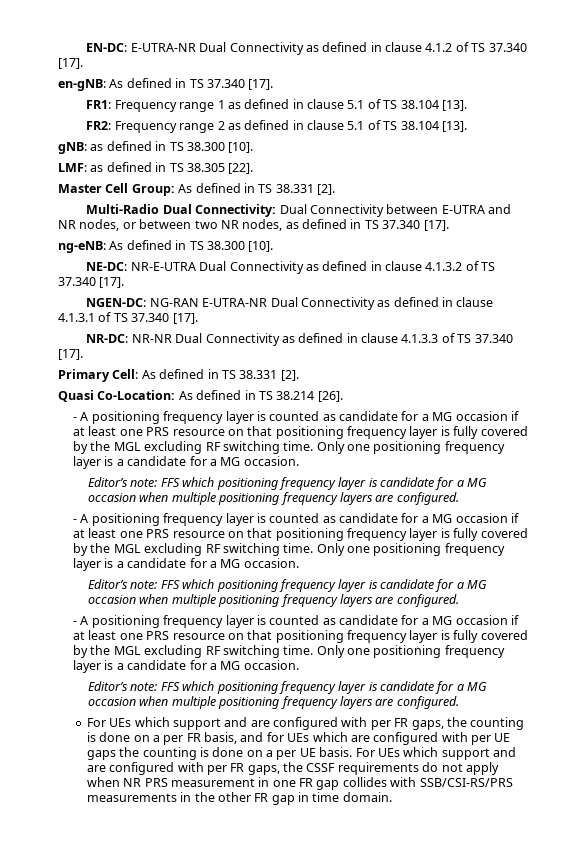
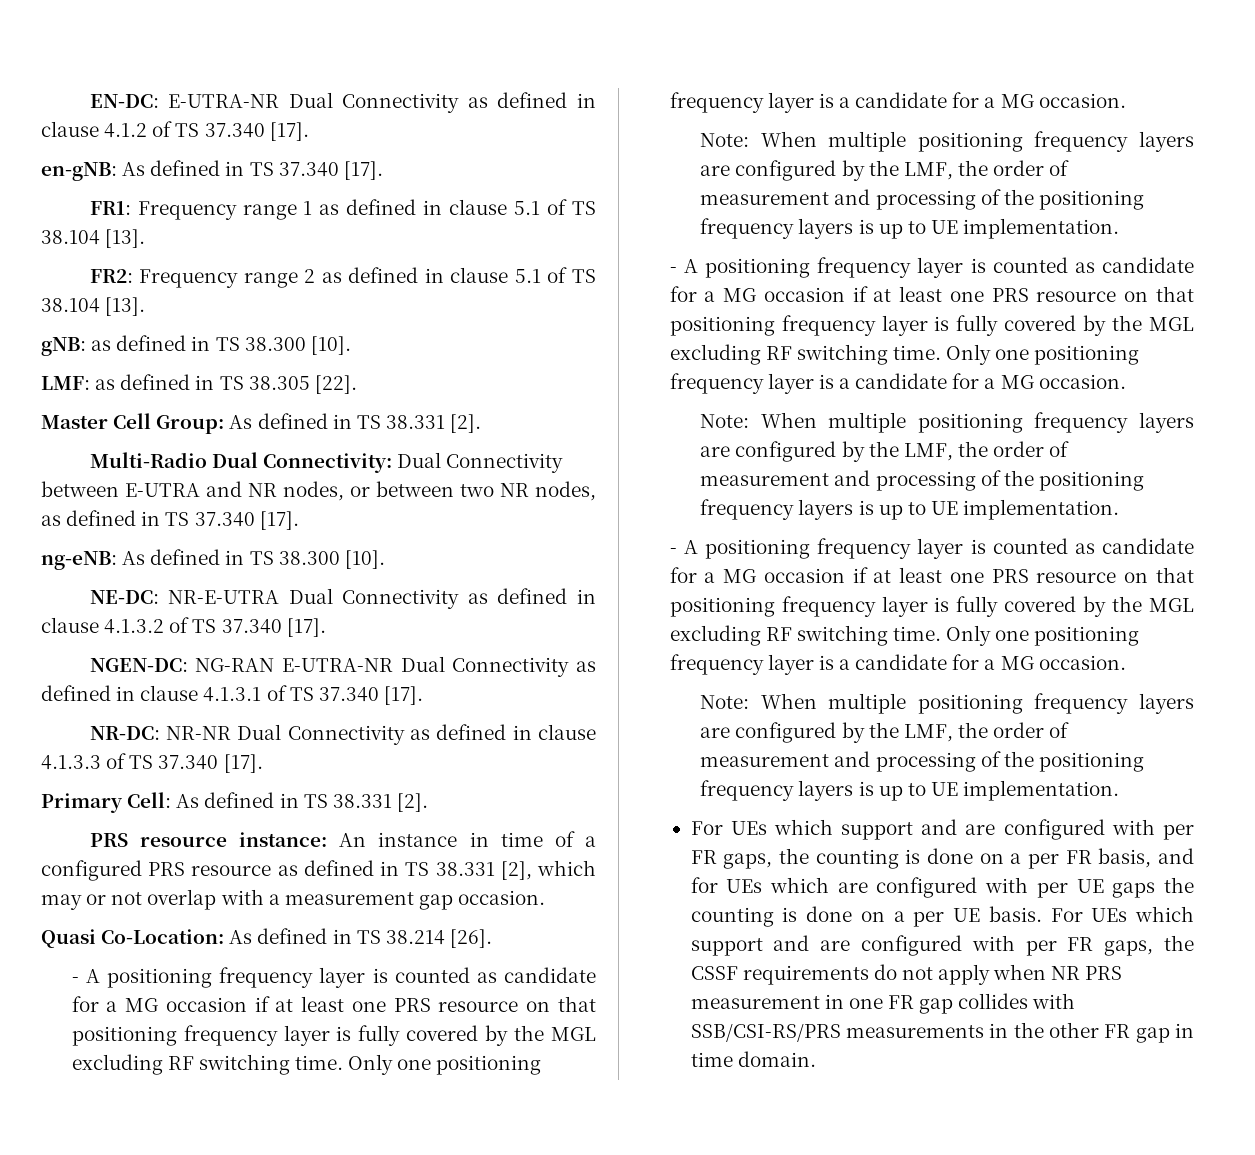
(299, 375) none -> [89,831,597,847] [41,860,596,881] [41,889,546,910] // PRS resource instance: An instance in time of a configured PRS resource as defined in TS 38.331 [2], which may or not overlap with a measurement gap occasion.
[88,477,488,490] [88,492,459,505] Editor’s note: FFS which positioning frequency layer is candidate for a MG occasion when multiple positioning frequency layers are configured. -> [700,131,1194,152] [700,160,1070,181] [700,189,1144,210] [700,218,1120,239] Note: When multiple positioning frequency layers are configured by the LMF, the order of measurement and processing of the positioning frequency layers is up to UE implementation.
[88,579,488,592] [88,594,459,607] Editor’s note: FFS which positioning frequency layer is candidate for a MG occasion when multiple positioning frequency layers are configured. -> [700,412,1194,433] [700,441,1070,462] [700,470,1144,491] [700,499,1120,520] Note: When multiple positioning frequency layers are configured by the LMF, the order of measurement and processing of the positioning frequency layers is up to UE implementation.
[88,681,488,694] [88,696,459,709] Editor’s note: FFS which positioning frequency layer is candidate for a MG occasion when multiple positioning frequency layers are configured. -> [700,693,1194,714] [700,722,1070,743] [700,751,1144,772] [700,780,1120,801] Note: When multiple positioning frequency layers are configured by the LMF, the order of measurement and processing of the positioning frequency layers is up to UE implementation.

